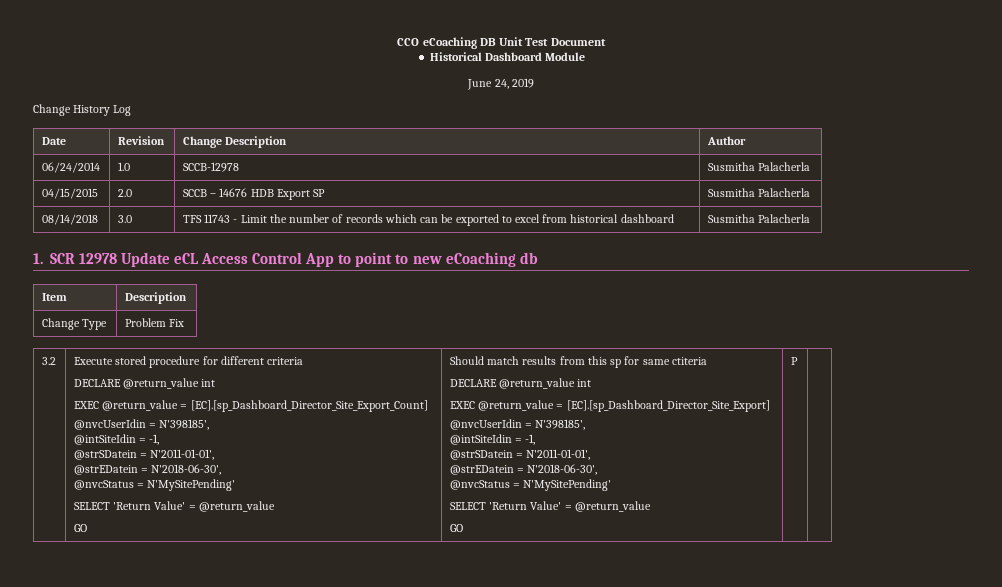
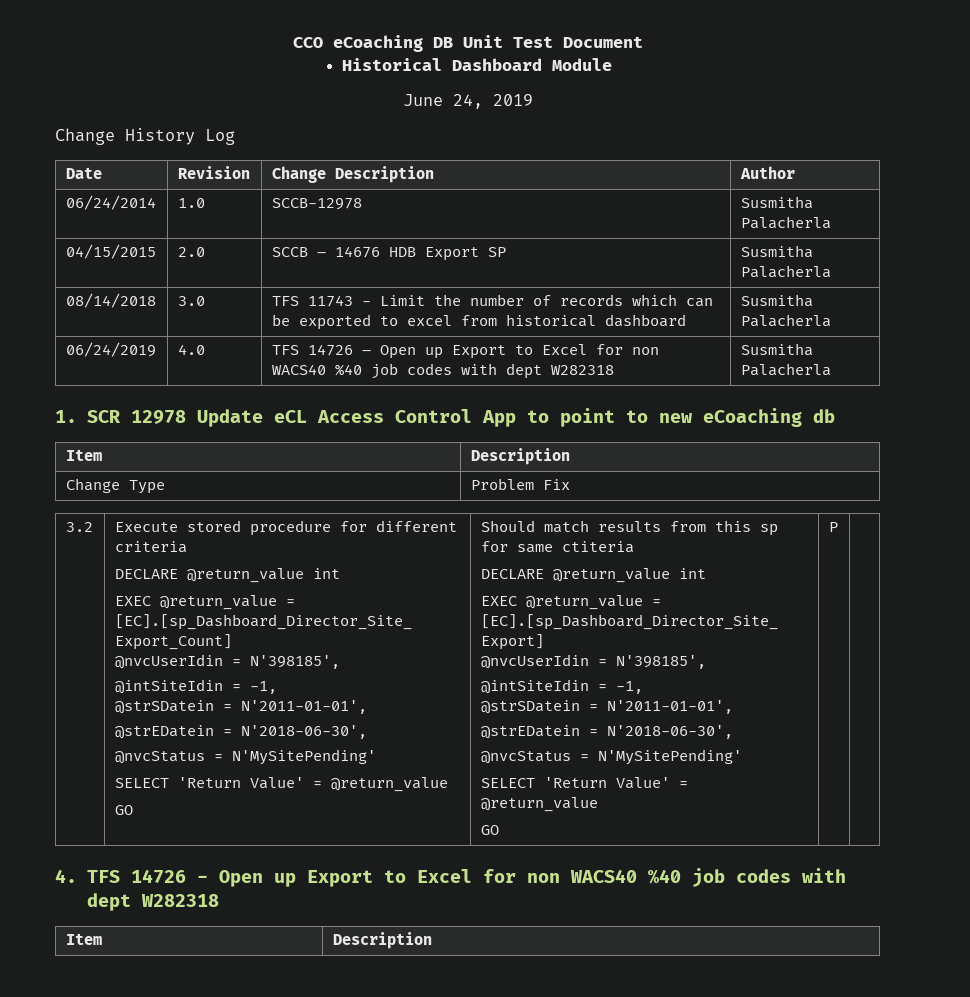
(811, 218) none -> [65,342,156,357] [177,344,205,355] [271,344,659,359] [271,363,614,379] [740,343,813,356] [740,363,831,376] // 06/24/2019 | 4.0 | TFS 14726 – Open up Export to Excel for non WACS40 %40 job codes with dept W282318 | Susmitha Palacherla
(798, 361) none -> [55,868,846,887] [86,893,219,911] [65,933,102,945] [332,932,432,949] // 4. TFS 14726 - Open up Export to Excel for non WACS40 %40 job codes with dept W282318 // Item | Description

